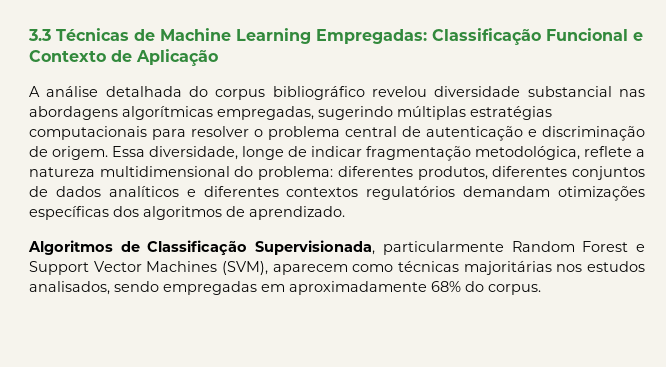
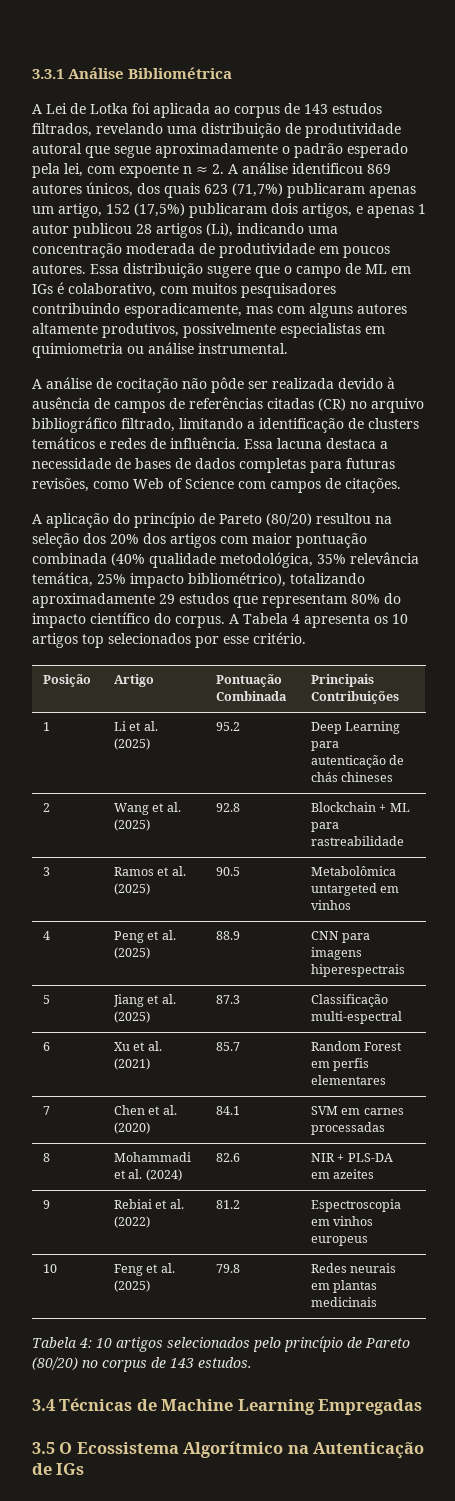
[28,28,643,45] [29,49,218,66] [29,86,646,100] [29,106,552,120] [29,126,645,141] [29,146,645,161] [29,166,645,180] [29,186,645,201] [29,206,345,220] [28,240,645,256] [29,261,645,275] [29,281,541,295] 3.3 Técnicas de Machine Learning Empregadas: Classificação Funcional e Contexto de Aplicação // A análise detalhada do corpus bibliográfico revelou diversidade substancial nas abordagens algorítmicas empregadas, sugerindo múltiplas estratégias computacionais para resolver o problema central de autenticação e discriminação de origem. Essa diversidade, longe de indicar fragmentação metodológica, reflete a natureza multidimensional do problema: diferentes produtos, diferentes conjuntos de dados analíticos e diferentes contextos regulatórios demandam otimizações específicas dos algoritmos de aprendizado. // Algoritmos de Classificação Supervisionada, particularmente Random Forest e Support Vector Machines (SVM), aparecem como técnicas majoritárias nos estudos analisados, sendo empregadas em aproximadamente 68% do corpus. -> [32,67,233,79] [32,103,382,118] [32,123,401,138] [32,143,408,158] [32,162,391,178] [32,182,416,198] [32,203,426,218] [32,223,338,238] [32,243,390,258] [32,263,411,278] [32,282,336,298] [32,303,407,318] [32,323,385,338] [32,342,288,358] [32,377,395,393] [32,397,424,413] [32,417,419,433] [32,437,388,449] [32,458,395,473] [32,478,401,493] [32,512,392,528] [32,533,367,548] [32,552,419,568] [32,572,365,588] [32,593,401,608] [32,612,408,628] [32,632,306,648] [43,674,92,687] [114,674,155,687] [216,674,283,687] [216,691,288,701] [311,674,375,687] [311,691,400,704] [43,722,51,731] [114,721,158,731] [114,738,151,750] [216,722,241,731] [311,721,401,734] [311,741,340,751] [311,755,405,768] [311,772,394,782] [43,803,51,812] [114,802,181,815] [114,819,151,831] [216,803,241,812] [311,802,410,812] [311,822,340,832] [311,836,405,846] [43,867,51,876] [114,866,186,876] [114,883,151,895] [216,867,241,876] [311,866,397,876] [311,883,400,896] [311,900,352,910] [43,931,51,940] [114,930,176,943] [114,947,151,959] [216,931,241,940] [311,931,371,943] [311,947,363,960] [311,964,406,977] [43,995,51,1004] [113,994,176,1007] [114,1011,151,1023] [216,995,241,1004] [311,994,389,1007] [311,1011,403,1024] [43,1042,51,1051] [114,1041,162,1051] [114,1058,151,1070] [216,1042,241,1051] [311,1041,403,1051] [311,1058,370,1071] [311,1075,387,1085] [43,1106,51,1115] [114,1105,177,1115] [114,1122,151,1134] [216,1106,241,1115] [311,1106,404,1115] [311,1122,386,1135] [43,1153,51,1162] [114,1152,192,1162] [114,1169,182,1181] [216,1153,241,1162] [311,1153,393,1162] [311,1169,375,1179] [43,1200,51,1209] [114,1199,184,1209] [114,1216,151,1228] [216,1200,241,1209] [311,1199,402,1212] [311,1216,374,1226] [311,1236,369,1246] [43,1264,58,1273] [114,1263,175,1276] [114,1280,151,1292] [216,1264,241,1273] [311,1263,397,1273] [311,1280,378,1293] [311,1297,378,1307] [32,1336,410,1352] [32,1357,252,1372] [32,1398,423,1415] [32,1441,425,1459] [32,1463,85,1475] 3.3.1 Análise Bibliométrica // A Lei de Lotka foi aplicada ao corpus de 143 estudos filtrados, revelando uma distribuição de produtividade autoral que segue aproximadamente o padrão esperado pela lei, com expoente n ≈ 2. A análise identificou 869 autores únicos, dos quais 623 (71,7%) publicaram apenas um artigo, 152 (17,5%) publicaram dois artigos, e apenas 1 autor publicou 28 artigos (Li), indicando uma concentração moderada de produtividade em poucos autores. Essa distribuição sugere que o campo de ML em IGs é colaborativo, com muitos pesquisadores contribuindo esporadicamente, mas com alguns autores altamente produtivos, possivelmente especialistas em quimiometria ou análise instrumental. // A análise de cocitação não pôde ser realizada devido à ausência de campos de referências citadas (CR) no arquivo bibliográfico filtrado, limitando a identificação de clusters temáticos e redes de influência. Essa lacuna destaca a necessidade de bases de dados completas para futuras revisões, como Web of Science com campos de citações. // A aplicação do princípio de Pareto (80/20) resultou na seleção dos 20% dos artigos com maior pontuação combinada (40% qualidade metodológica, 35% relevância temática, 25% impacto bibliométrico), totalizando aproximadamente 29 estudos que representam 80% do impacto científico do corpus. A Tabela 4 apresenta os 10 artigos top selecionados por esse critério. // Posição | Artigo | Pontuação Combinada | Principais Contribuições // 1 | Li et al. (2025) | 95.2 | Deep Learning para autenticação de chás chineses // 2 | Wang et al. (2025) | 92.8 | Blockchain + ML para rastreabilidade // 3 | Ramos et al. (2025) | 90.5 | Metabolômica untargeted em vinhos // 4 | Peng et al. (2025) | 88.9 | CNN para imagens hiperespectrais // 5 | Jiang et al. (2025) | 87.3 | Classificação multi-espectral // 6 | Xu et al. (2021) | 85.7 | Random Forest em perfis elementares // 7 | Chen et al. (2020) | 84.1 | SVM em carnes processadas // 8 | Mohammadi et al. (2024) | 82.6 | NIR + PLS-DA em azeites // 9 | Rebiai et al. (2022) | 81.2 | Espectroscopia em vinhos europeus // 10 | Feng et al. (2025) | 79.8 | Redes neurais em plantas medicinais // Tabela 4: 10 artigos selecionados pelo princípio de Pareto (80/20) no corpus de 143 estudos. // 3.4 Técnicas de Machine Learning Empregadas // 3.5 O Ecossistema Algorítmico na Autenticação de IGs

